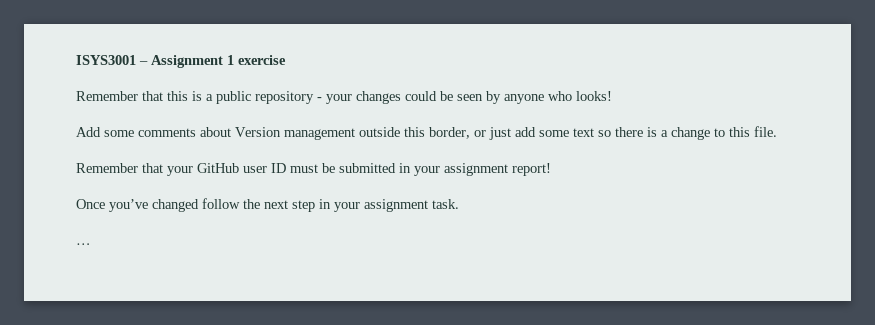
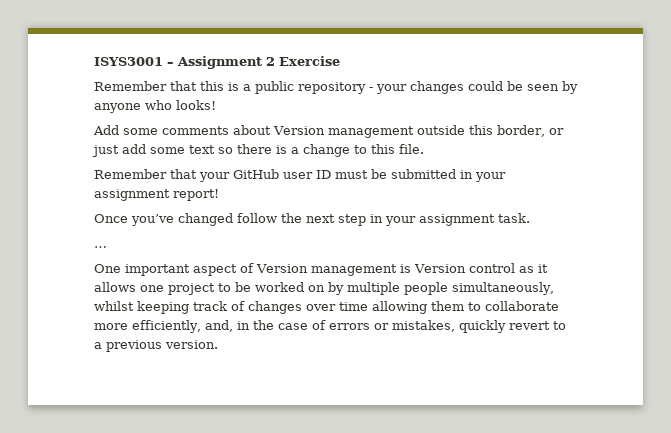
[227,55,286,65] 1 exercise -> [266,56,340,66] 2 Exercise
(91, 244) none -> [94,263,548,276] [94,282,554,295] [94,301,559,314] [94,320,566,333] [94,340,218,352] // One important aspect of Version management is Version control as it allows one project to be worked on by multiple people simultaneously, whilst keeping track of changes over time allowing them to collaborate more efficiently, and, in the case of errors or mistakes, quickly revert to a previous version.

